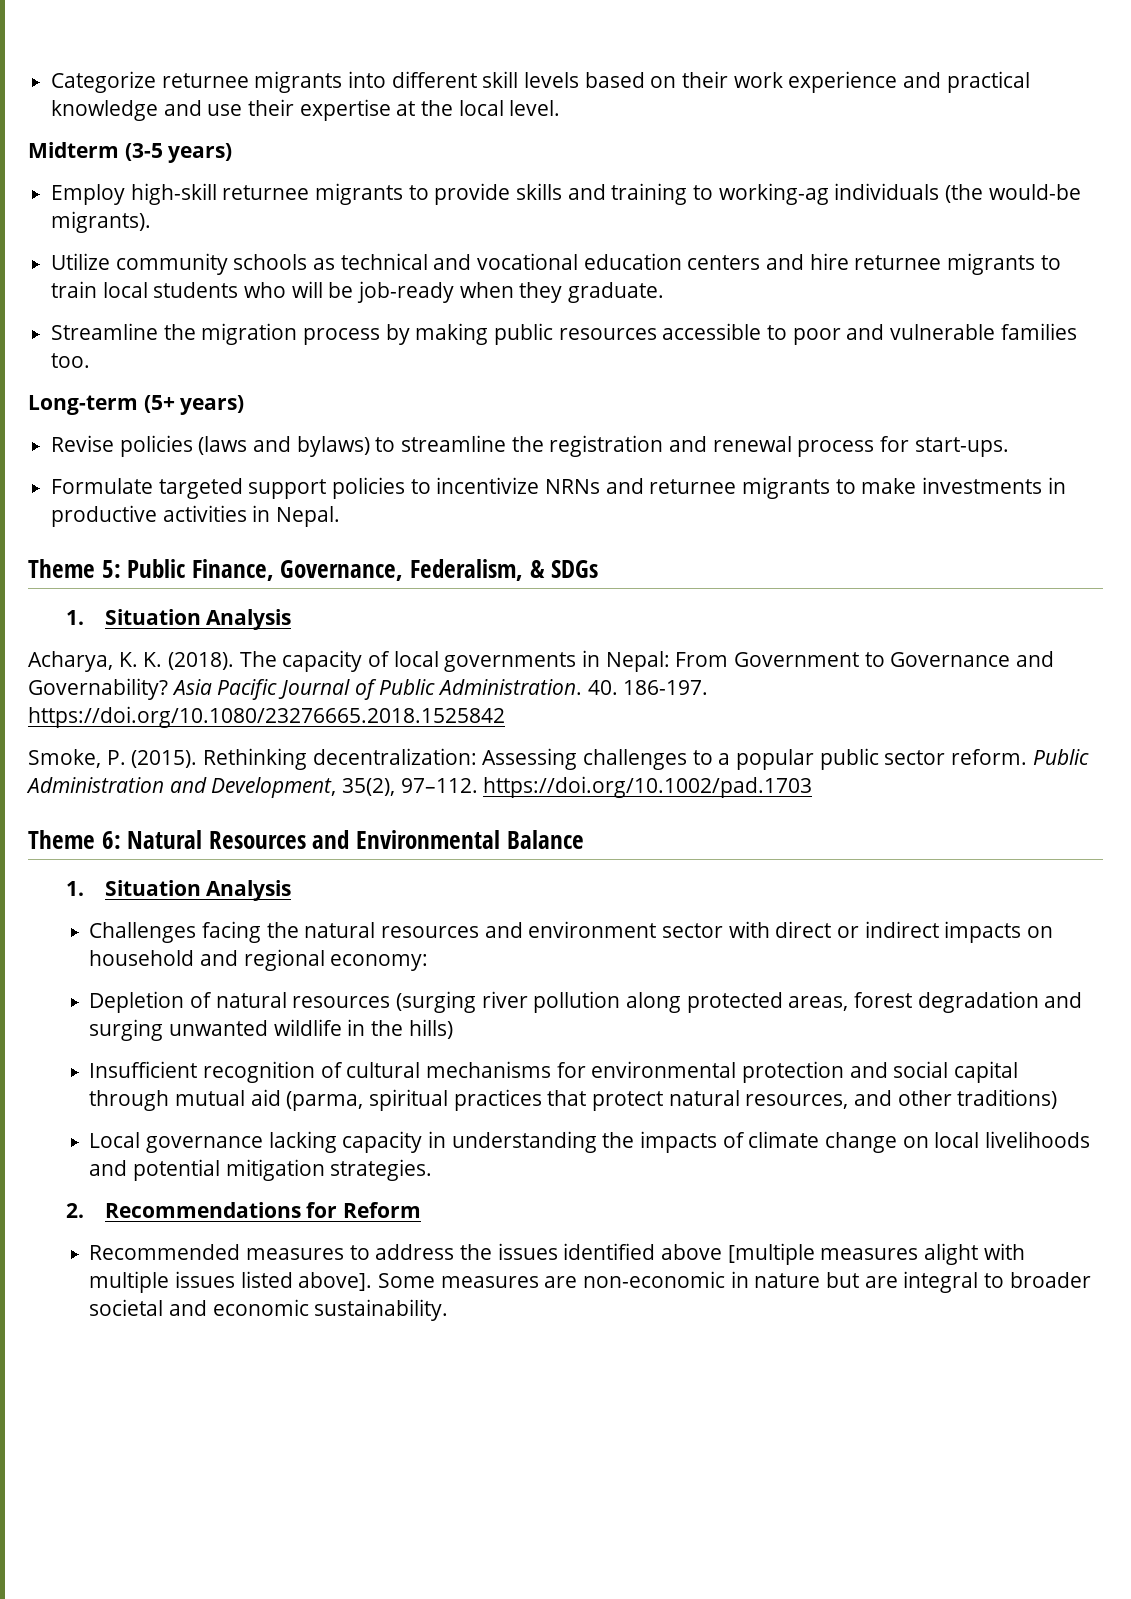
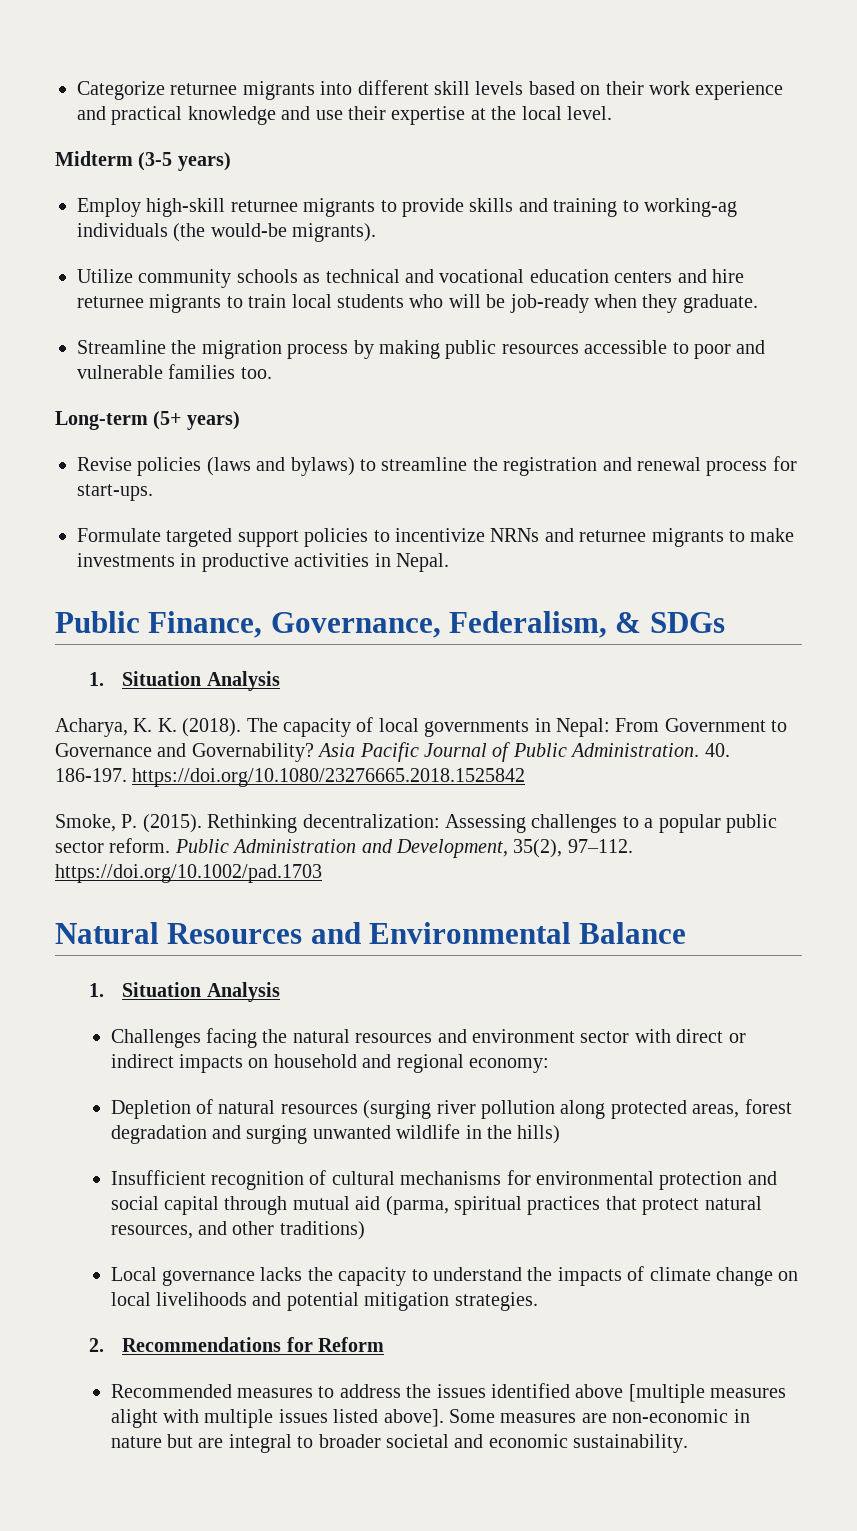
[28,559,121,578] Theme 5: -> (449, 562) none
[28,830,121,849] Theme 6: -> (322, 873) none
[268,1131,597,1153] lacking capacity in understanding -> [260,1267,523,1286] lacks the capacity to understand

